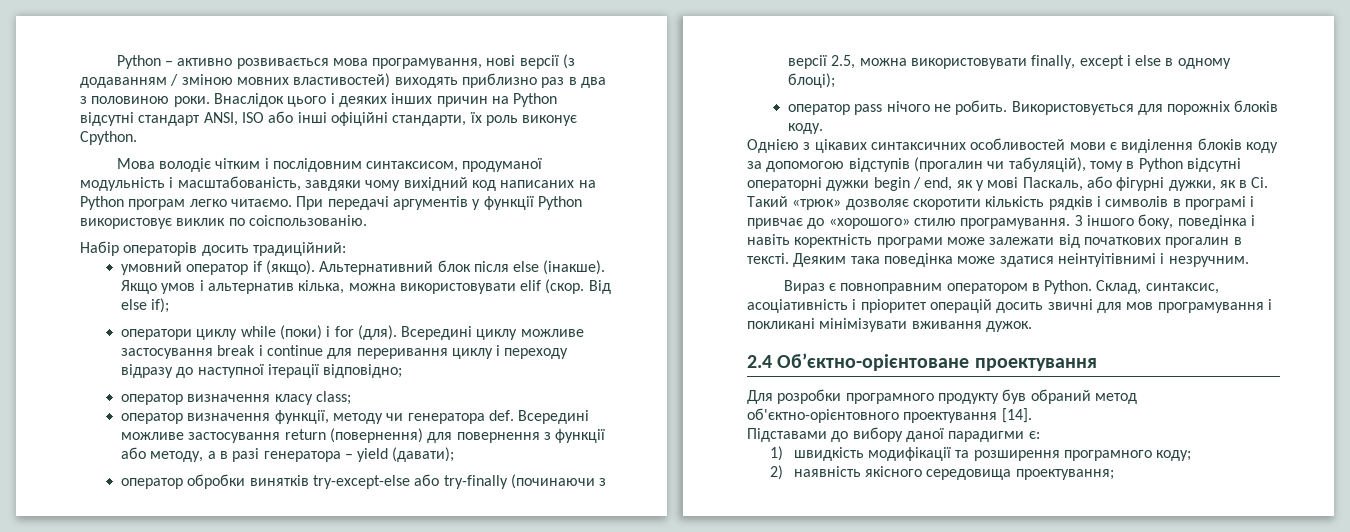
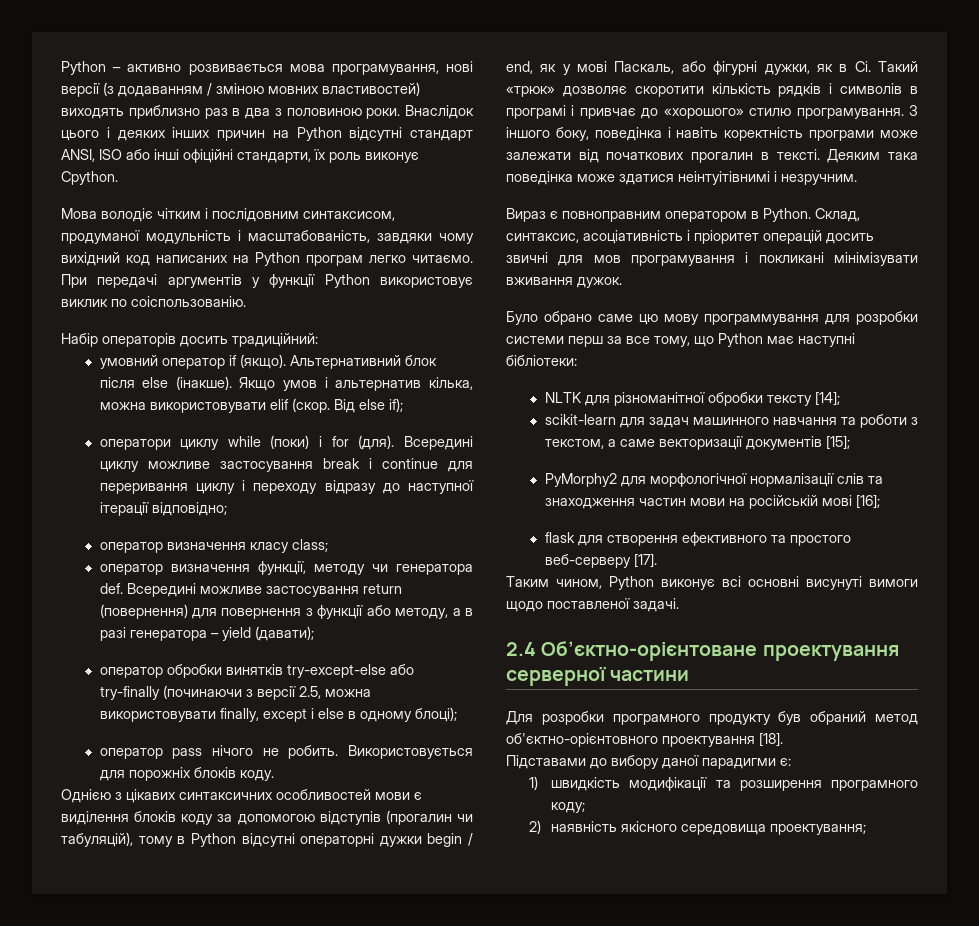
(1032, 326) none -> [506,311,918,325] [506,333,855,347] [506,355,577,366] [544,391,840,406] [544,414,918,428] [544,435,850,450] [544,473,883,487] [544,494,880,509] [544,532,851,546] [544,553,657,568] [506,576,918,590] [506,598,679,612] // Було обрано саме цю мову программування для розробки системи перш за все тому, що Python має наступні бібліотеки: // NLTK для різноманітної обробки тексту [14]; // scikit-learn для задач машинного навчання та роботи з текстом, а саме векторизації документів [15]; // PyMorphy2 для морфологічної нормалізації слів та знаходження частин мови на російській мові [16]; // flask для створення ефективного та простого веб-серверу [17]. // Таким чином, Python виконує всі основні висунуті вимоги щодо поставленої задачі.
(1097, 364) none -> [506,667,690,686] серверної частини
[1001,408,1032,423] [14]. -> [759,732,783,747] [18].

